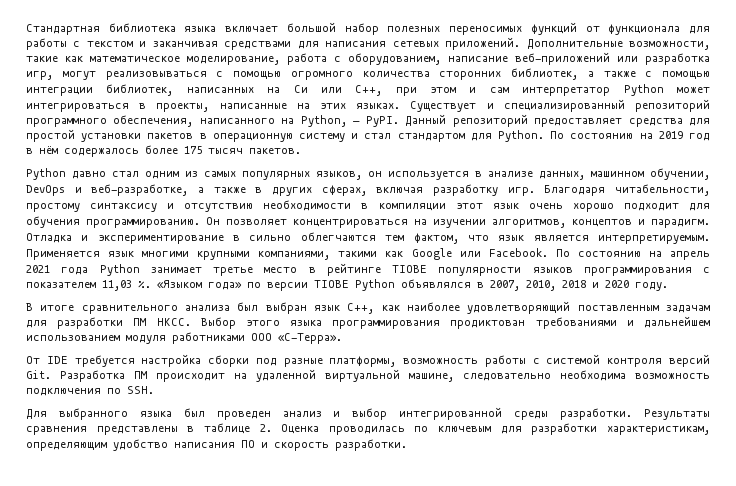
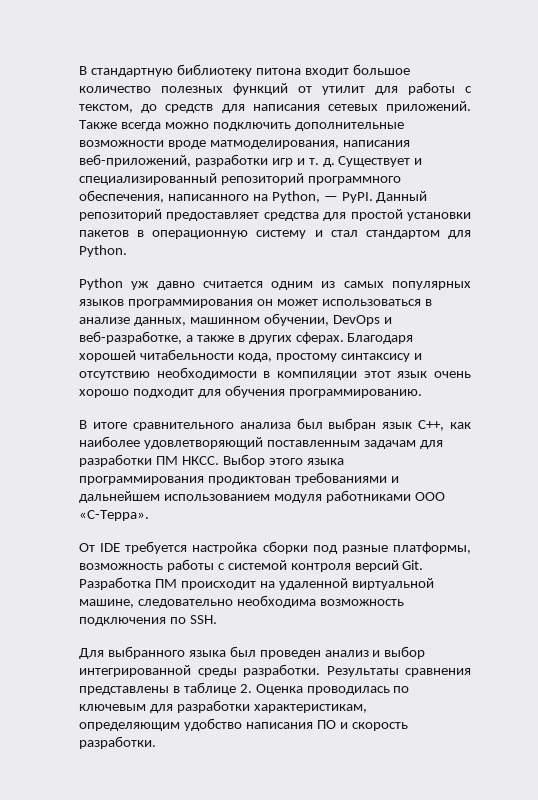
[26,22,523,35] Стандартная библиотека языка включает большой набор полезных переносимых -> [79,64,410,77] [79,86,223,93] В стандартную библиотеку питона входит большое количество полезных
[608,24,681,35] функционала -> [322,86,365,95] утилит
[86,37,710,50] [26,52,710,65] [26,68,710,80] [26,84,710,96] [26,103,401,112] текстом и заканчивая средствами для написания сетевых приложений. Дополнительные возможности, такие как математическое моделирование, работа с оборудованием, написание веб-приложений или разработка игр, могут реализовываться с помощью огромного количества сторонних библиотек, а также с помощью интеграции библиотек, написанных на Си или C++, при этом и сам интерпретатор Python может интегрироваться в проекты, написанные на этих языках. -> [79,101,471,113] [79,120,404,131] [79,140,410,149] [79,154,335,167] текстом, до средств для написания сетевых приложений. Также всегда можно подключить дополнительные возможности вроде матмоделирования, написания веб-приложений, разработки игр и т. д.
[550,131,711,141] [26,145,301,157] [26,168,469,180] По состоянию на 2019 год в нём содержалось более 175 тысяч пакетов. // Python давно стал одним из самых популярных языков, он используется -> [79,278,471,290] [79,299,421,308] // Python уж давно считается одним из самых популярных языков программирования он может использоваться
[321,184,710,196] сферах, включая разработку игр. Благодаря читабельности, -> [295,332,414,344] [79,349,272,362] сферах. Благодаря хорошей читабельности кода,
[206,217,710,228] [26,232,711,244] [26,248,711,260] [26,263,710,276] [26,279,668,291] Он позволяет концентрироваться на изучении алгоритмов, концептов и парадигм. Отладка и экспериментирование в сильно облегчаются тем фактом, что язык является интерпретируемым. Применяется язык многими крупными компаниями, такими как Google или Facebook. По состоянию на апрель 2021 года Python занимает третье место в рейтинге TIOBE популярности языков программирования с показателем 11,03 %. «Языком года» по версии TIOBE Python объявлялся в 2007, 2010, 2018 и 2020 году. -> (422, 393) none

